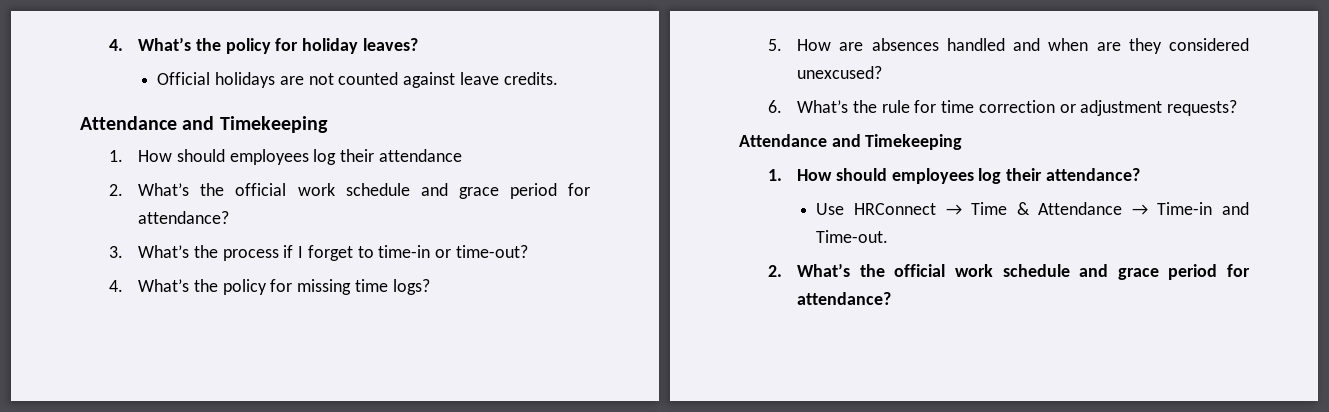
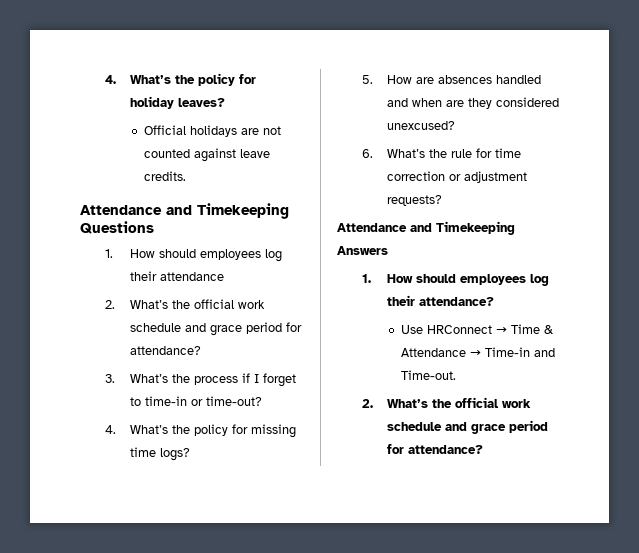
(328, 124) none -> [80,221,154,234] Questions
(963, 142) none -> [337,246,388,255] Answers

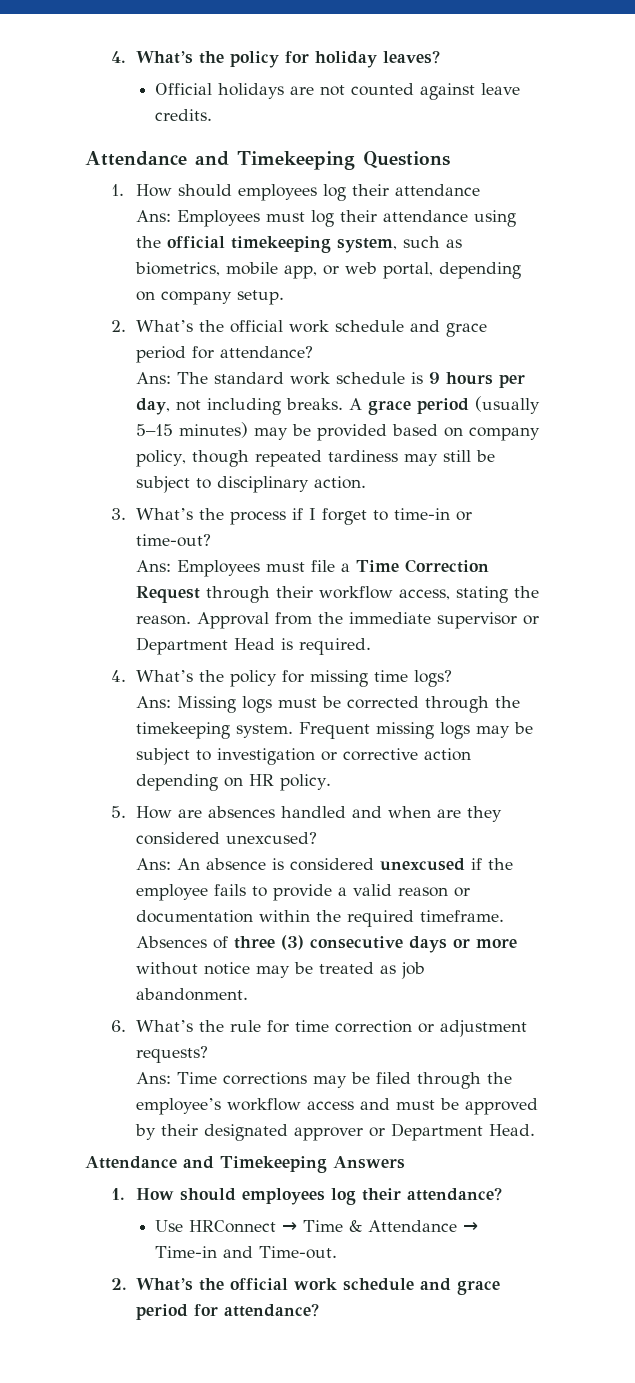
(224, 276) none -> [136,210,517,227] [136,236,463,253] [135,262,522,279] [136,290,285,305] // Ans: Employees must log their attendance using the official timekeeping system, such as biometrics, mobile app, or web portal, depending on company setup.
(201, 350) none -> [136,372,526,388] [136,396,541,415] [136,422,541,441] [136,450,496,467] [136,476,367,493] // Ans: The standard work schedule is 9 hours per day, not including breaks. A grace period (usually 5–15 minutes) may be provided based on company policy, though repeated tardiness may still be subject to disciplinary action.
(262, 401) none -> [136,559,490,577] [136,586,540,603] [136,612,540,629] [136,637,372,655] // Ans: Employees must file a Time Correction Request through their workflow access, stating the reason. Approval from the immediate supervisor or Department Head is required.
(190, 454) none -> [136,696,521,713] [136,722,534,739] [136,748,472,765] [136,774,332,791] // Ans: Missing logs must be corrected through the timekeeping system. Frequent missing logs may be subject to investigation or corrective action depending on HR policy.
(455, 125) none -> [136,858,514,871] [136,884,471,901] [136,910,505,927] [136,935,518,953] [136,962,426,979] [136,988,249,1001] // Ans: An absence is considered unexcused if the employee fails to provide a valid reason or documentation within the required timeframe. Absences of three (3) consecutive days or more without notice may be treated as job abandonment.
(442, 200) none -> [136,1072,513,1089] [136,1098,539,1115] [135,1123,536,1141] // Ans: Time corrections may be filed through the employee’s workflow access and must be approved by their designated approver or Department Head.

